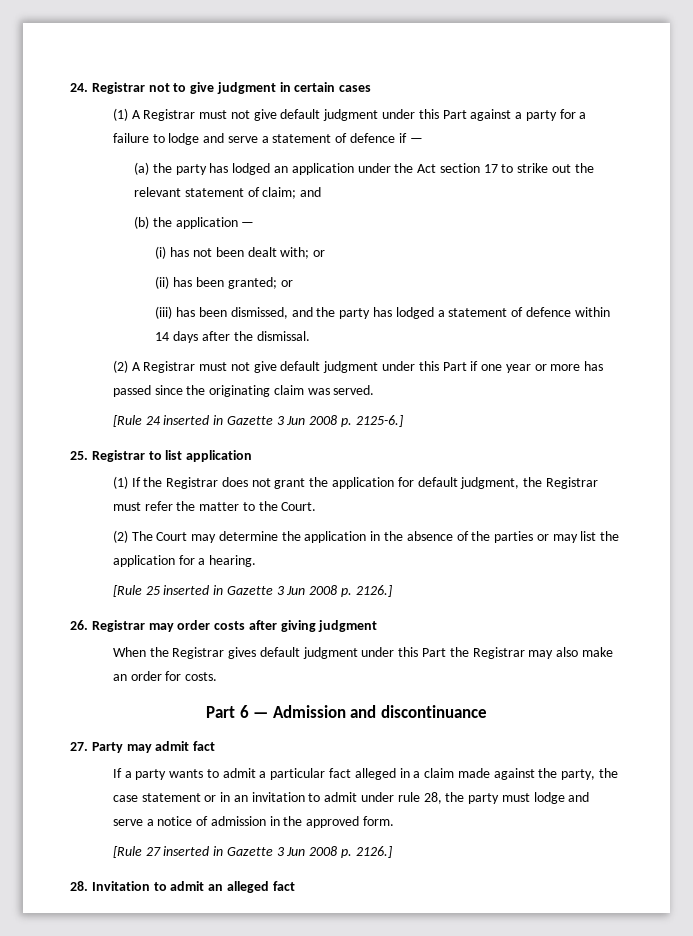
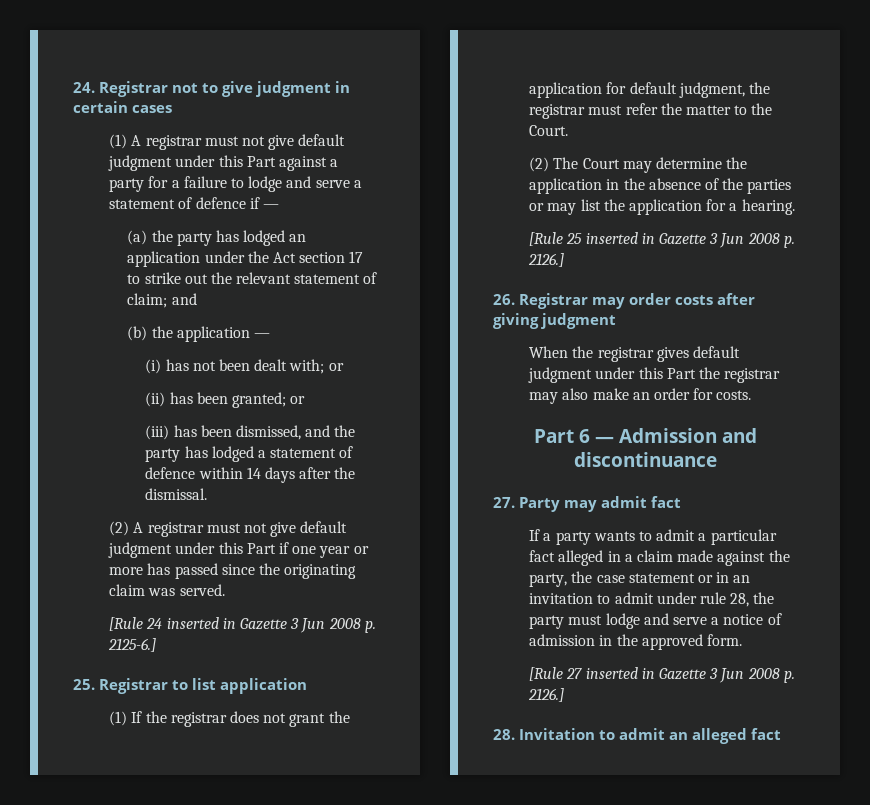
[143,109,196,121] Registrar -> [145,135,202,150] registrar
[143,361,196,373] Registrar -> [147,522,204,537] registrar
[166,477,219,489] Registrar -> [170,712,227,727] registrar
[545,477,598,489] Registrar -> [529,104,586,119] registrar
[172,647,225,659] Registrar -> [597,347,654,362] registrar
[472,647,525,659] Registrar -> [724,368,781,383] registrar

